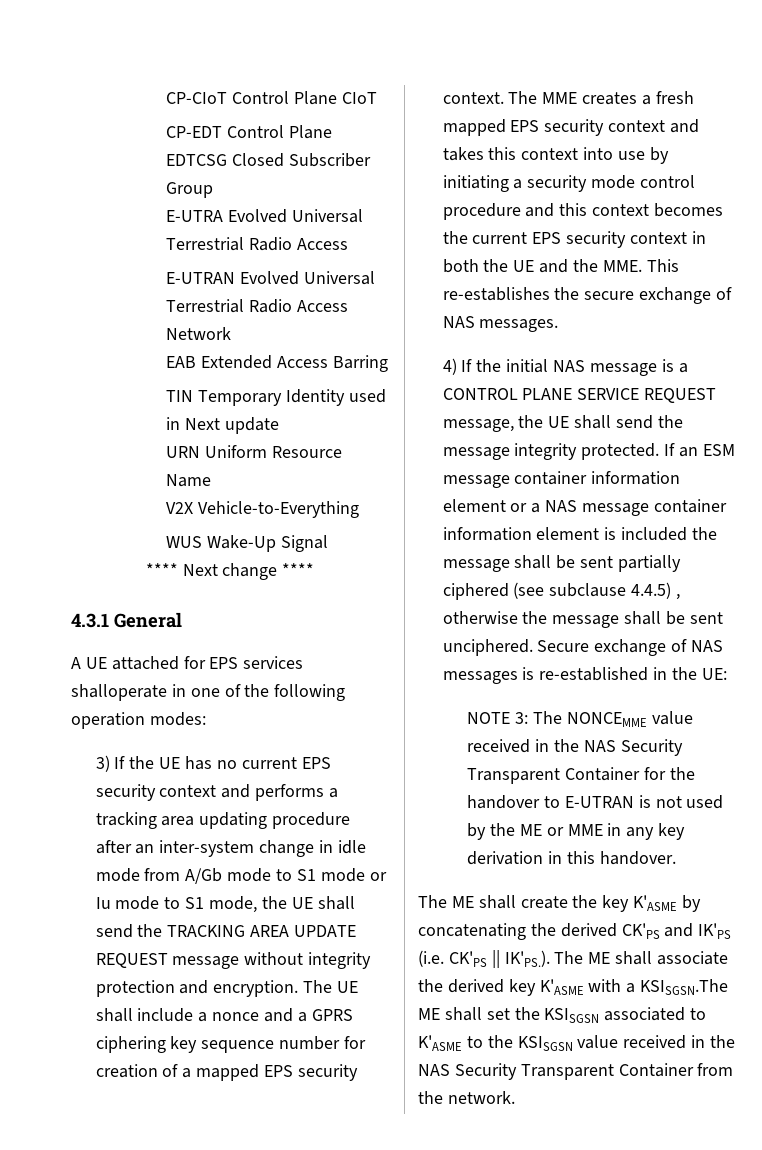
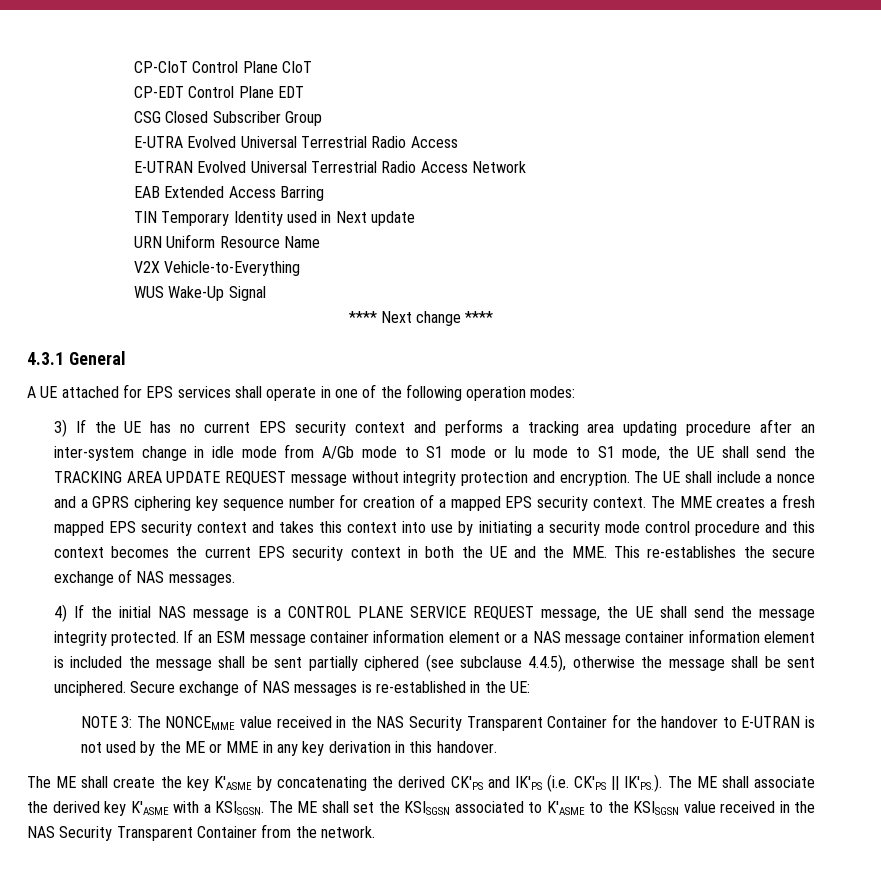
[166,154,228,166] EDTCSG -> [278,86,305,98] [134,111,162,123] EDT // CSG
[71,684,167,701] shalloperate -> [234,386,317,401] shall operate
[631,582,681,600] 4.4.5) , -> [528,654,567,672] 4.4.5),
[640,979,729,995] KSISGSN.The -> [215,801,293,815] KSISGSN. The

